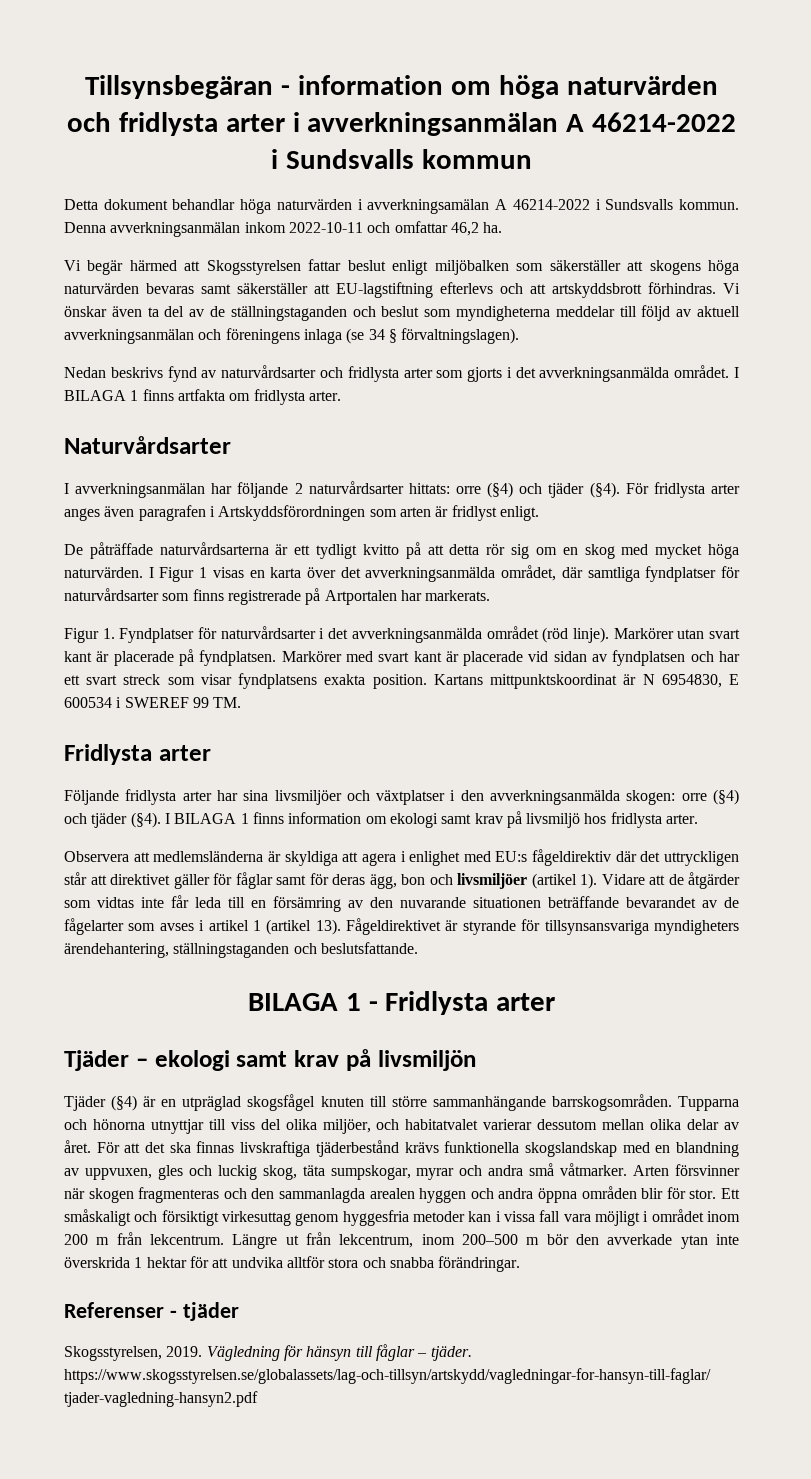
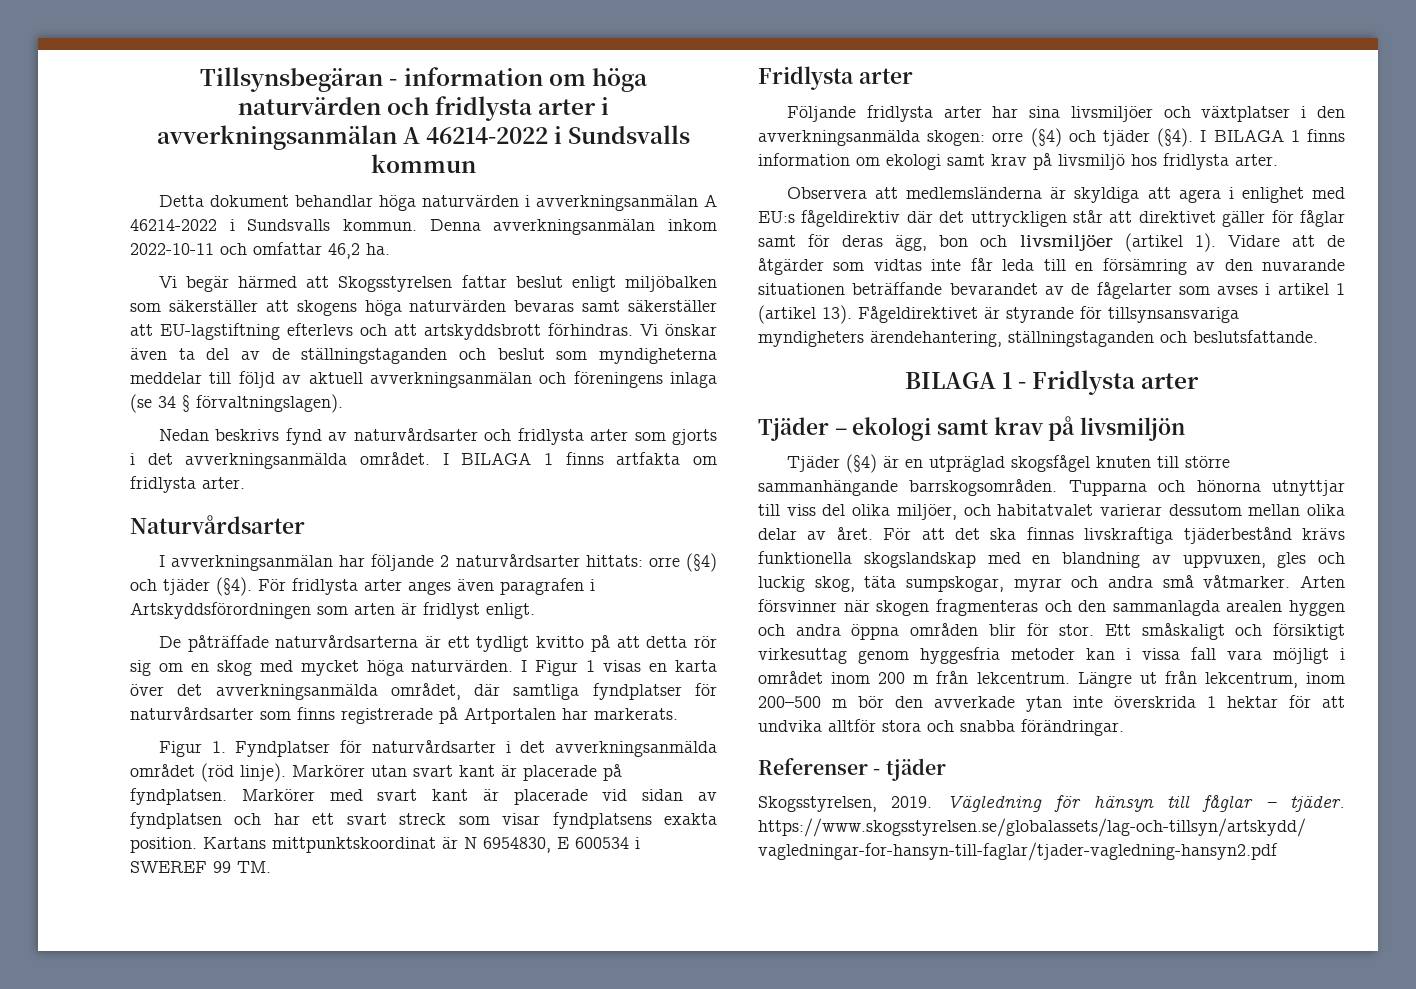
[367,199,490,214] avverkningsamälan -> [535,195,698,211] avverkningsanmälan

